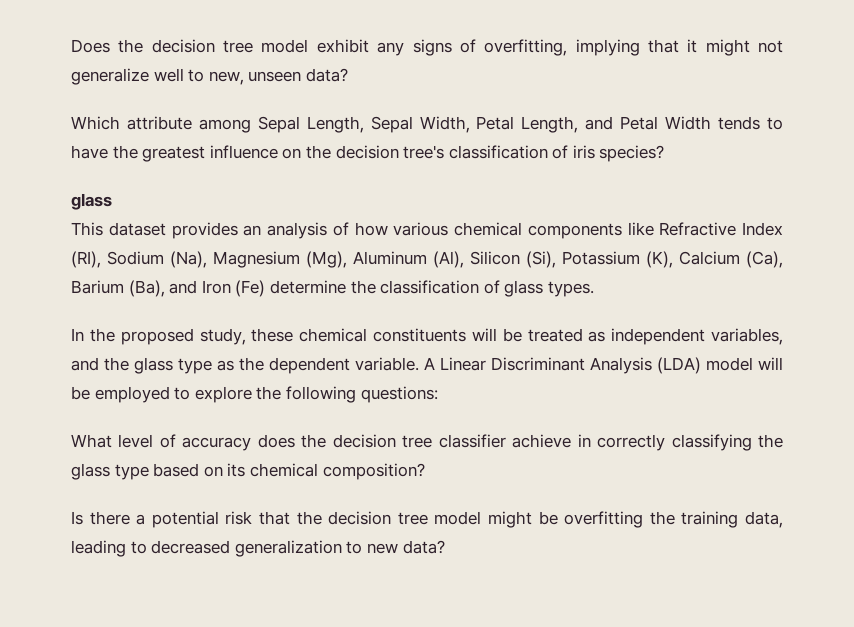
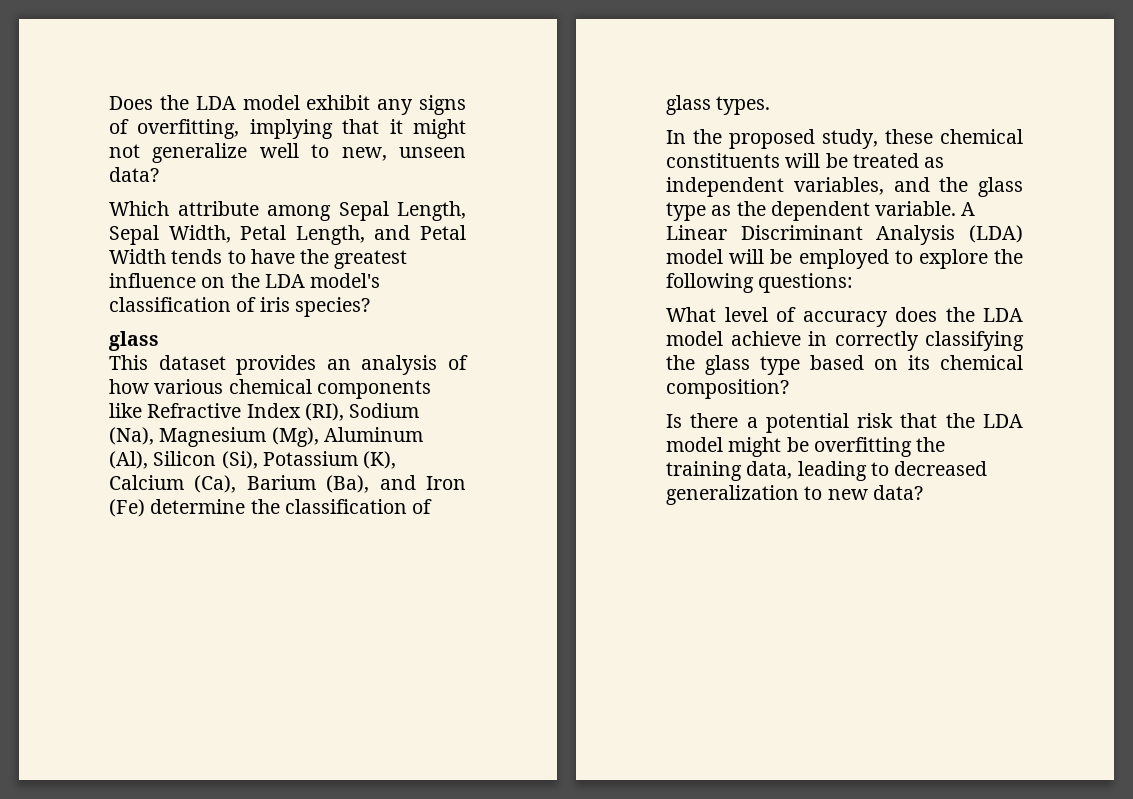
[151,39,254,53] decision tree -> [195,96,236,110] LDA
[335,145,445,159] decision tree's -> [264,273,381,288] LDA model's
[332,434,506,448] decision tree classifier -> [983,308,1023,322] [666,331,723,346] LDA model
[328,511,428,525] decision tree -> [983,414,1023,428] LDA

